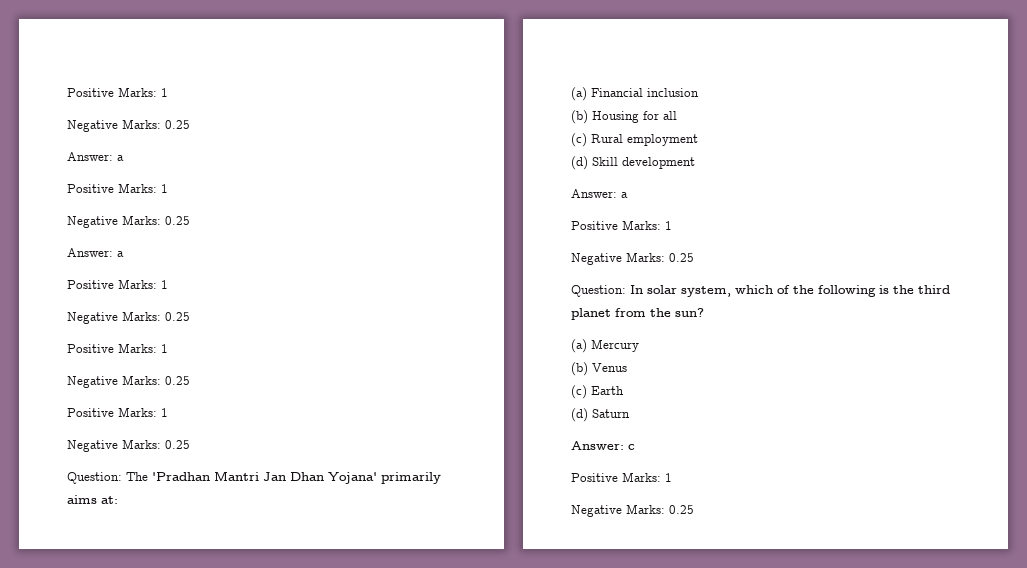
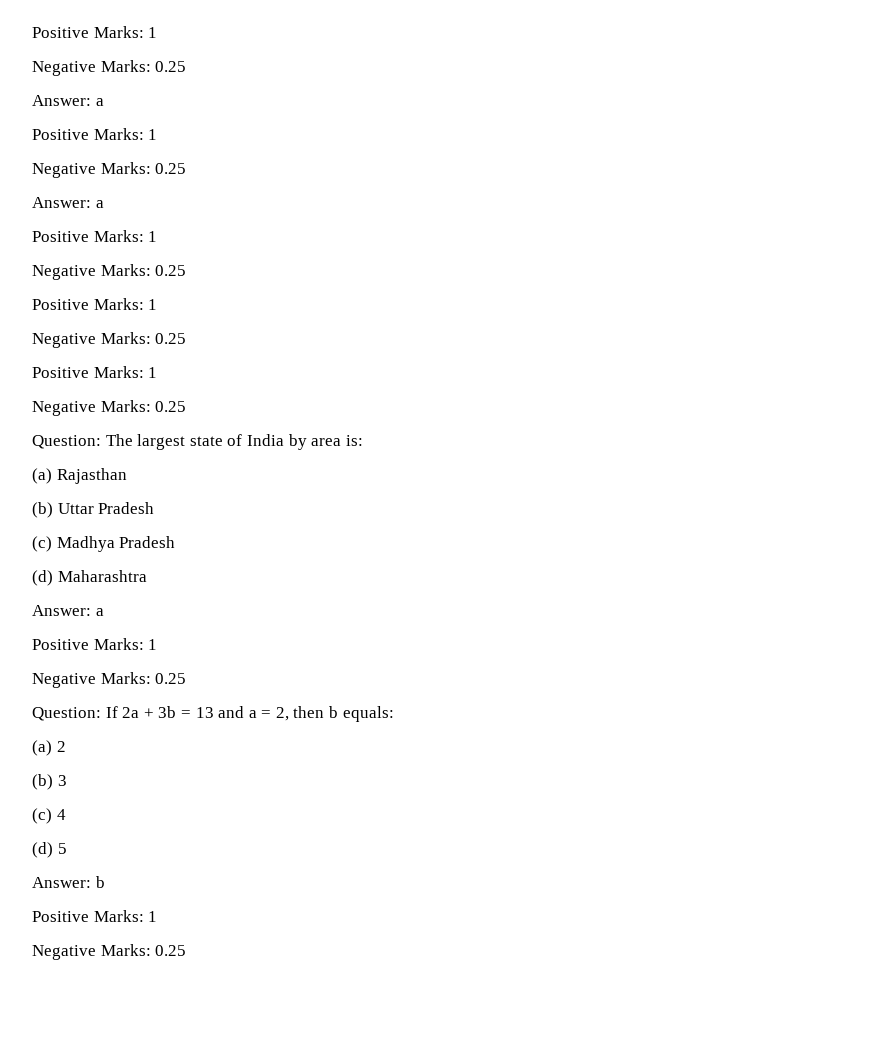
[152,471,441,484] [67,495,118,504] [571,87,699,101] [571,110,677,124] [571,133,698,147] [571,156,695,170] 'Pradhan Mantri Jan Dhan Yojana' primarily aims at: // (a) Financial inclusion // (b) Housing for all // (c) Rural employment // (d) Skill development -> [137,434,363,450] [32,468,127,484] [32,502,155,518] [32,536,176,552] [32,570,147,586] largest state of India by area is: // (a) Rajasthan // (b) Uttar Pradesh // (c) Madhya Pradesh // (d) Maharashtra
[630,285,950,297] [571,308,704,320] [571,339,639,353] [571,362,627,376] [571,385,624,399] [571,408,630,422] [571,441,635,450] In solar system, which of the following is the third planet from the sun? // (a) Mercury // (b) Venus // (c) Earth // (d) Saturn // Answer: c -> [105,706,394,722] [32,740,66,756] [32,774,67,790] [32,808,66,824] [32,842,67,858] [32,876,105,888] If 2a + 3b = 13 and a = 2, then b equals: // (a) 2 // (b) 3 // (c) 4 // (d) 5 // Answer: b

